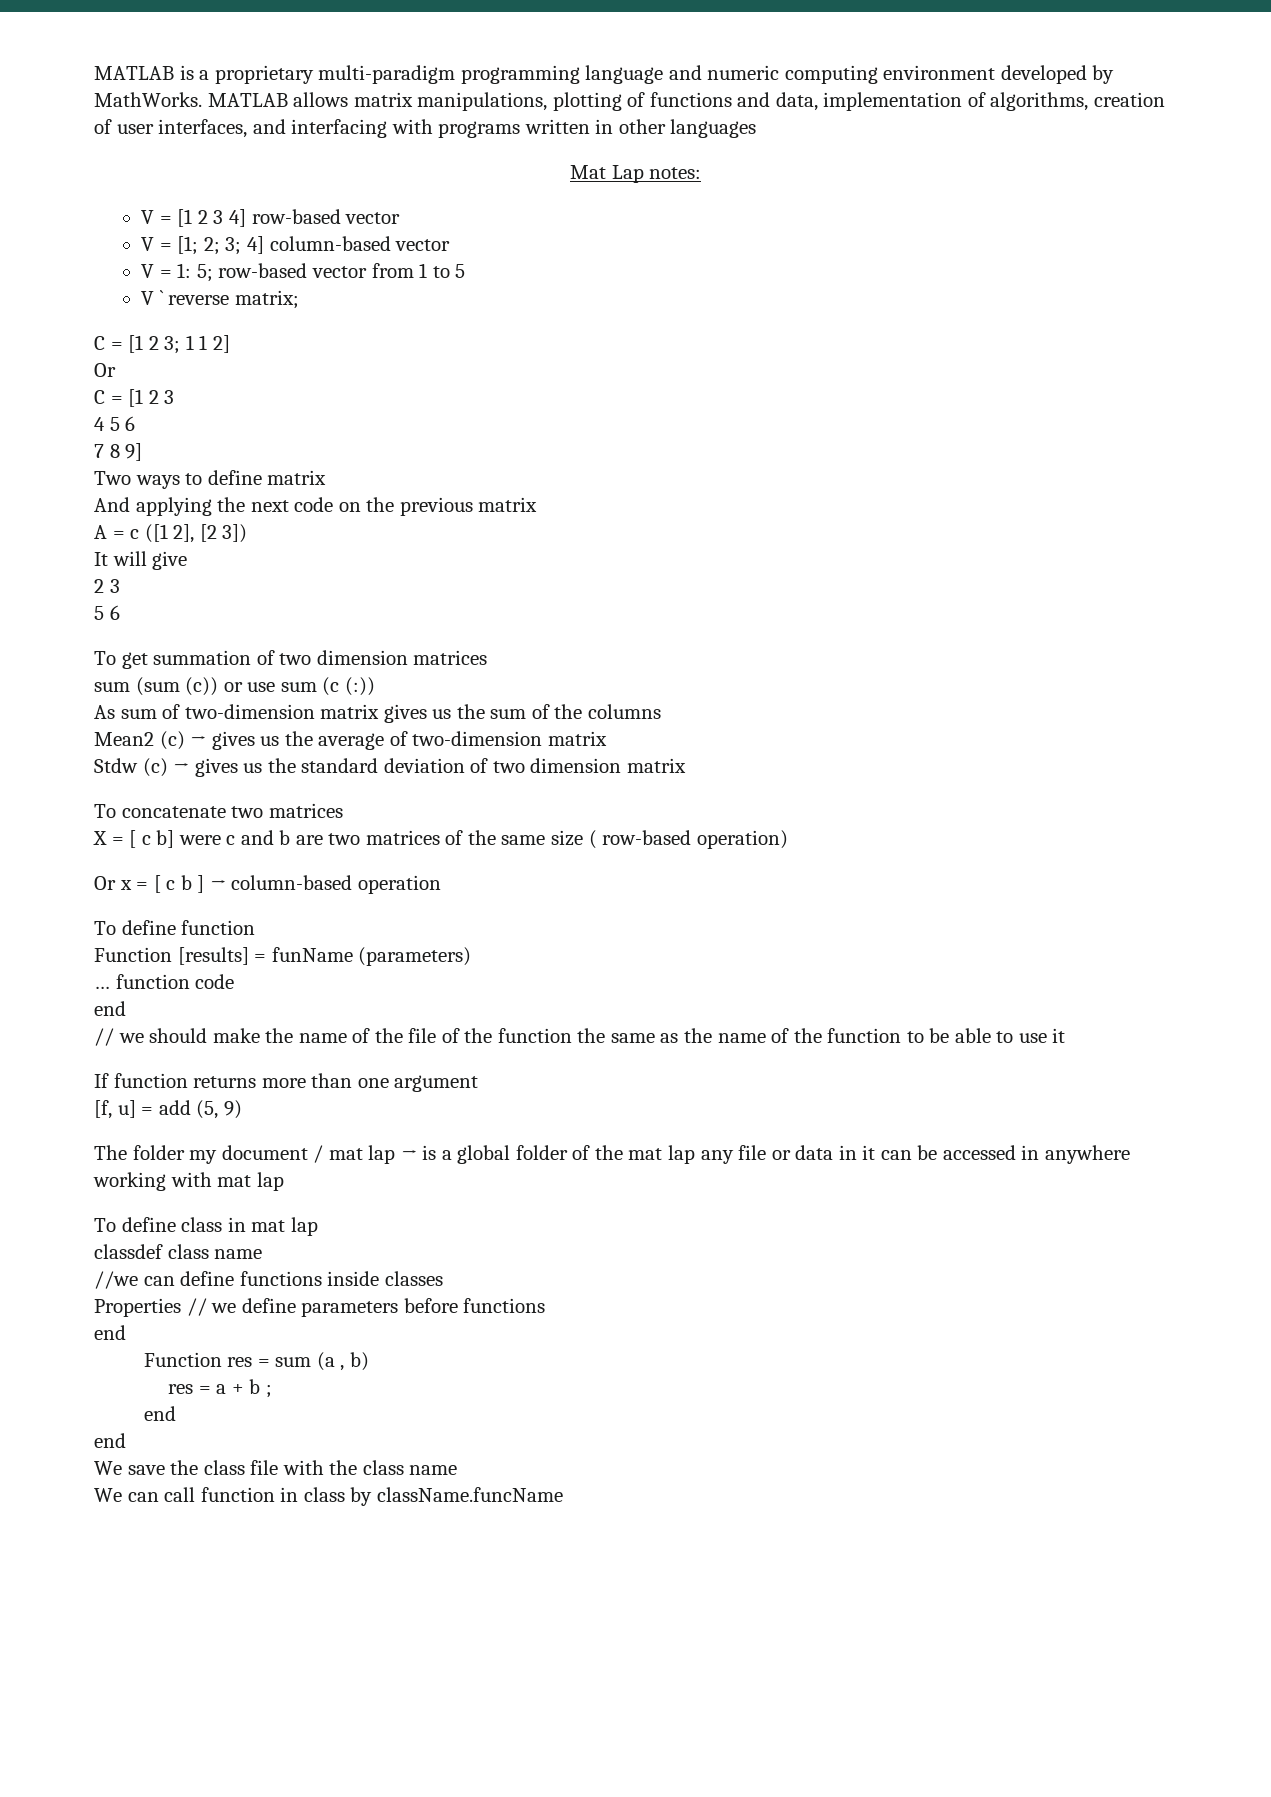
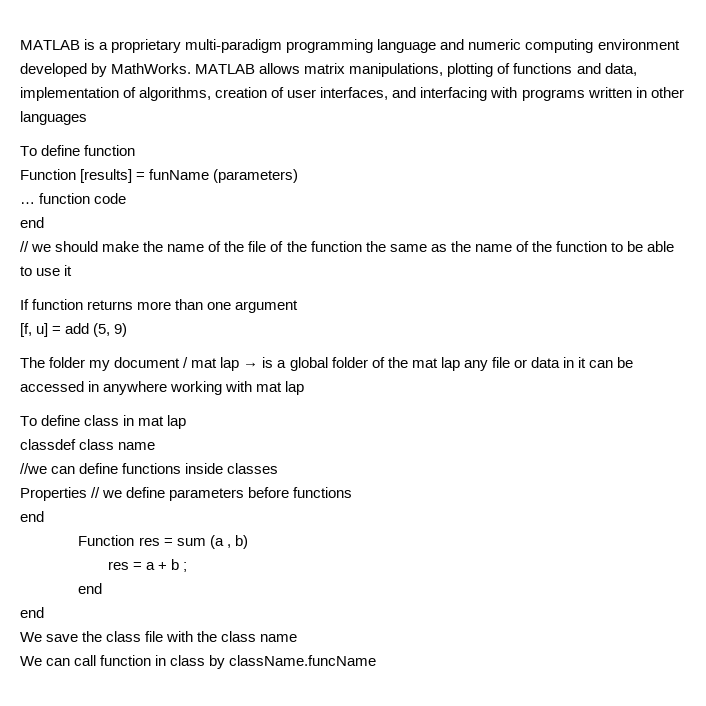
[569,165,702,183] [141,209,401,227] [141,236,451,255] [141,263,466,282] [141,290,299,309] [94,335,230,354] [94,363,116,377] [94,389,175,407] [94,416,136,431] [94,443,143,461] [94,470,327,489] [94,497,538,516] [94,524,248,543] [94,551,188,570] [94,579,120,593] [94,605,120,620] [94,650,488,669] [94,677,375,696] [94,704,661,723] [94,731,607,750] [94,758,686,777] [94,803,343,818] [93,830,788,849] [94,875,441,894] // Mat Lap notes: // V = [1 2 3 4] row-based vector // V = [1; 2; 3; 4] column-based vector // V = 1: 5; row-based vector from 1 to 5 // V ` reverse matrix; // C = [1 2 3; 1 1 2] // Or // C = [1 2 3 // 4 5 6 // 7 8 9] // Two ways to define matrix // And applying the next code on the previous matrix // A = c ([1 2], [2 3]) // It will give // 2 3 // 5 6 // To get summation of two dimension matrices // sum (sum (c)) or use sum (c (:)) // As sum of two-dimension matrix gives us the sum of the columns // Mean2 (c) → gives us the average of two-dimension matrix // Stdw (c) → gives us the standard deviation of two dimension matrix // To concatenate two matrices // X = [ c b] were c and b are two matrices of the same size ( row-based operation) // Or x = [ c b ] → column-based operation -> (87, 118) none

